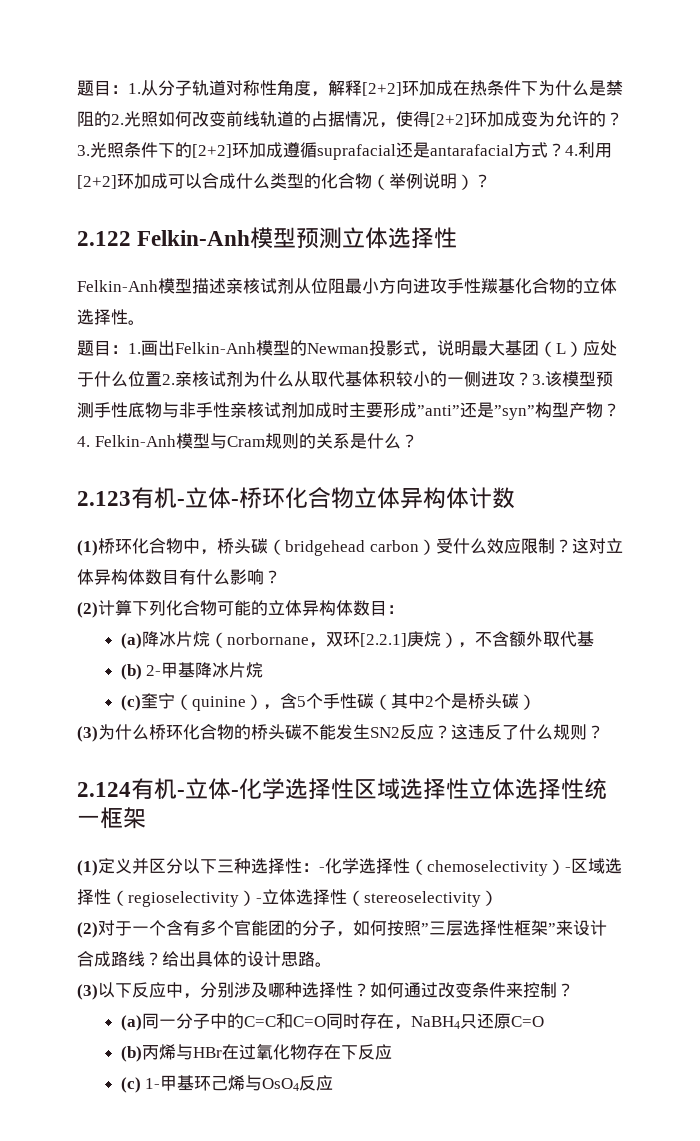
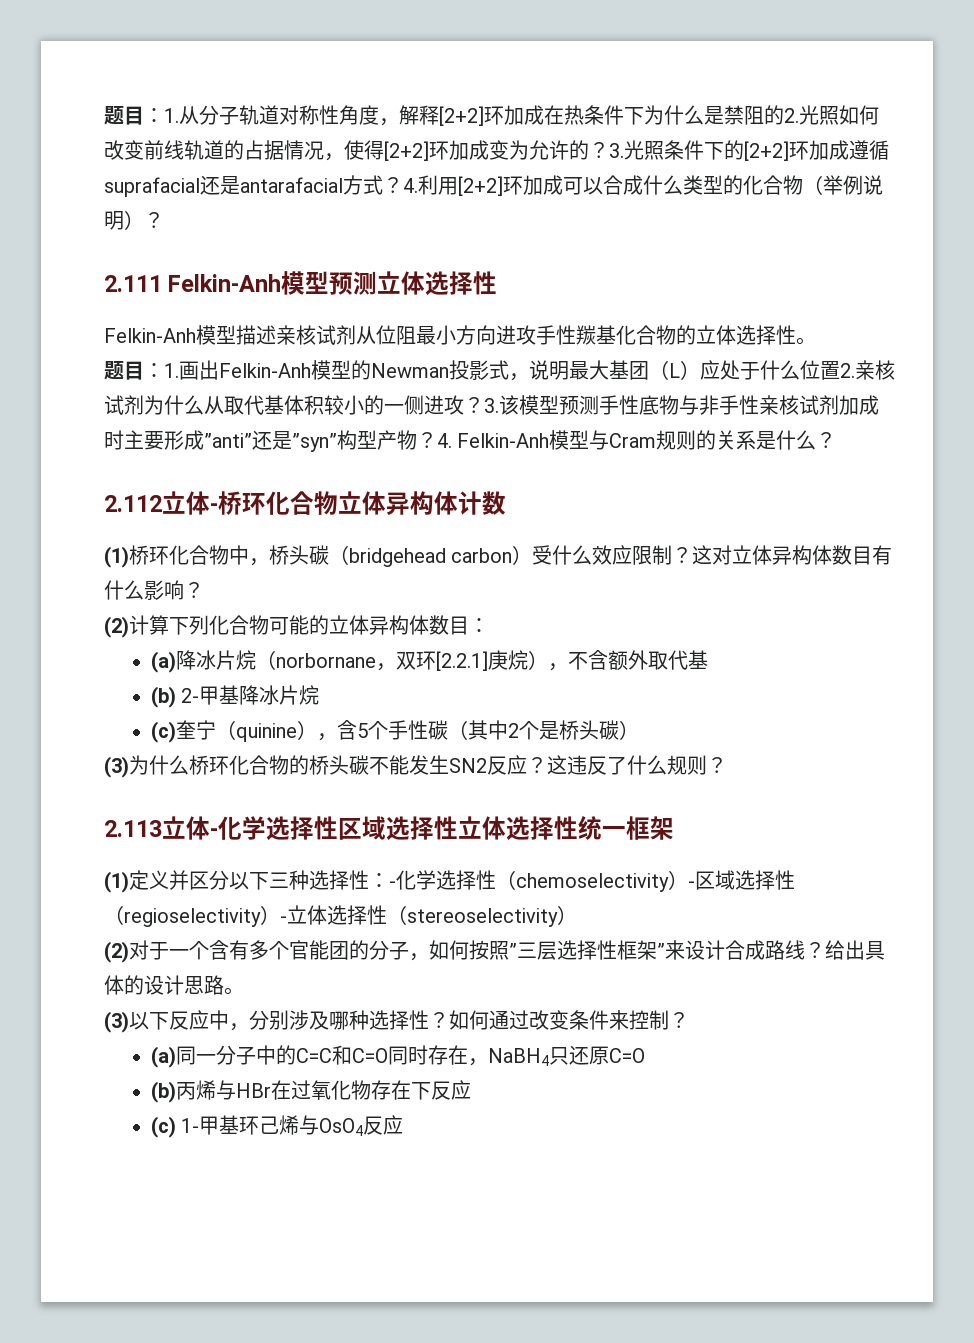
[77,231,131,246] 2.122 -> [104,275,162,292] 2.111
[77,487,185,509] 2.123有机- -> [104,495,162,512] 2.112
[77,778,185,800] 2.124有机- -> [104,820,162,837] 2.113

